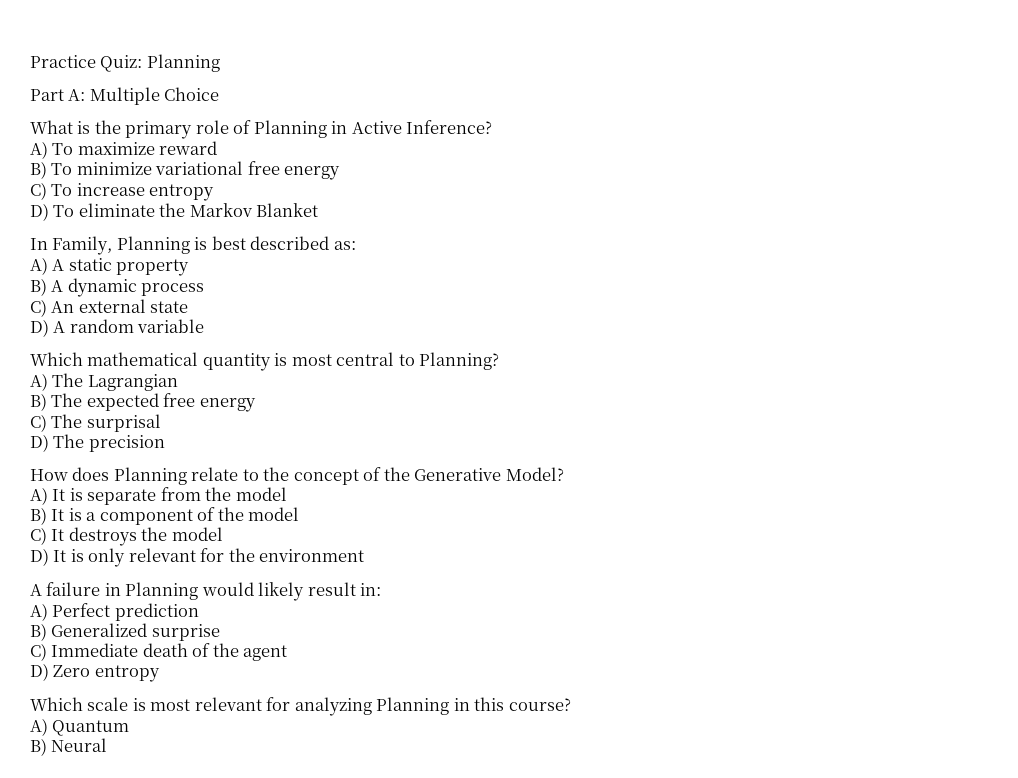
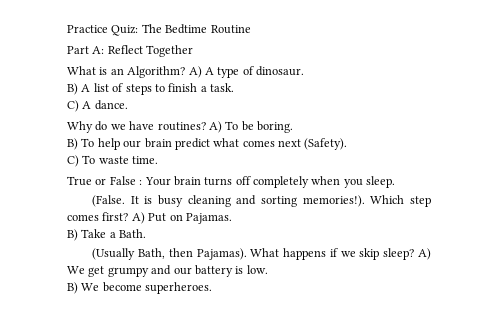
[146,54,220,72] Planning -> [141,24,251,34] The Bedtime Routine
[89,87,220,105] Multiple Choice -> [107,45,194,57] Reflect Together
[94,120,493,139] [30,141,218,159] [30,161,341,180] [30,182,215,201] [30,203,319,221] [30,236,356,255] [30,257,190,276] [30,278,205,297] [30,299,189,317] [30,319,205,337] [30,352,500,371] [30,373,178,391] [30,393,256,412] [30,414,161,432] [30,434,165,452] [30,467,564,485] [30,487,287,505] [30,507,300,525] [30,527,223,546] [30,548,365,567] [30,582,382,601] [30,603,199,621] [30,623,220,641] [30,643,288,661] [30,663,160,682] [30,697,571,716] [30,718,130,736] [30,738,108,756] the primary role of Planning in Active Inference? // A) To maximize reward // B) To minimize variational free energy // C) To increase entropy // D) To eliminate the Markov Blanket // In Family, Planning is best described as: // A) A static property // B) A dynamic process // C) An external state // D) A random variable // Which mathematical quantity is most central to Planning? // A) The Lagrangian // B) The expected free energy // C) The surprisal // D) The precision // How does Planning relate to the concept of the Generative Model? // A) It is separate from the model // B) It is a component of the model // C) It destroys the model // D) It is only relevant for the environment // A failure in Planning would likely result in: // A) Perfect prediction // B) Generalized surprise // C) Immediate death of the agent // D) Zero entropy // Which scale is most relevant for analyzing Planning in this course? // A) Quantum // B) Neural -> [110,66,304,78] [67,83,234,95] [67,100,128,112] [67,121,293,133] [67,138,348,150] [67,155,159,167] [67,176,396,188] [92,195,431,207] [67,212,232,224] [67,229,147,241] [92,248,432,260] [67,265,268,277] [67,282,213,294] an Algorithm? A) A type of dinosaur. // B) A list of steps to finish a task. // C) A dance. // Why do we have routines? A) To be boring. // B) To help our brain predict what comes next (Safety). // C) To waste time. // True or False : Your brain turns off completely when you sleep. // (False. It is busy cleaning and sorting memories!). Which step comes first? A) Put on Pajamas. // B) Take a Bath. // (Usually Bath, then Pajamas). What happens if we skip sleep? A) We get grumpy and our battery is low. // B) We become superheroes.

